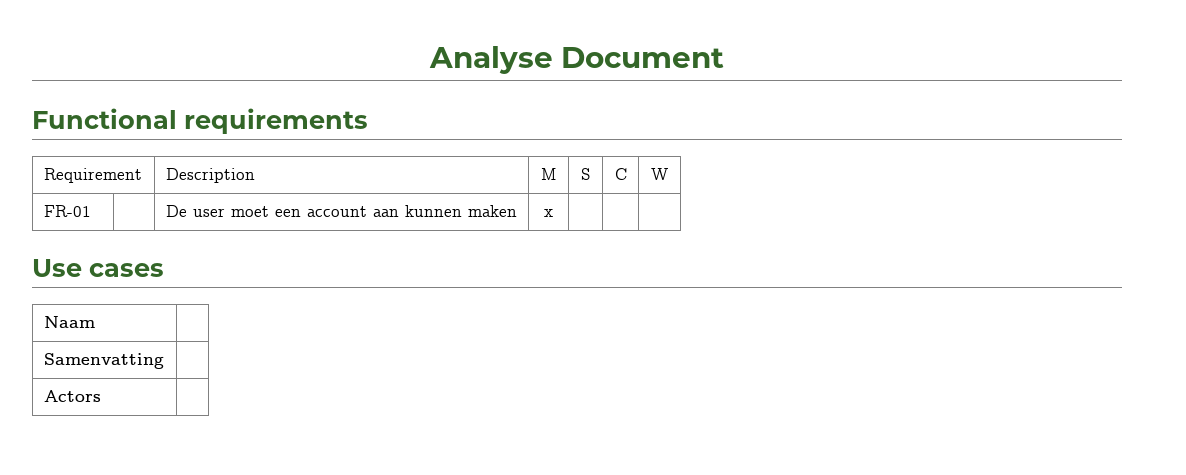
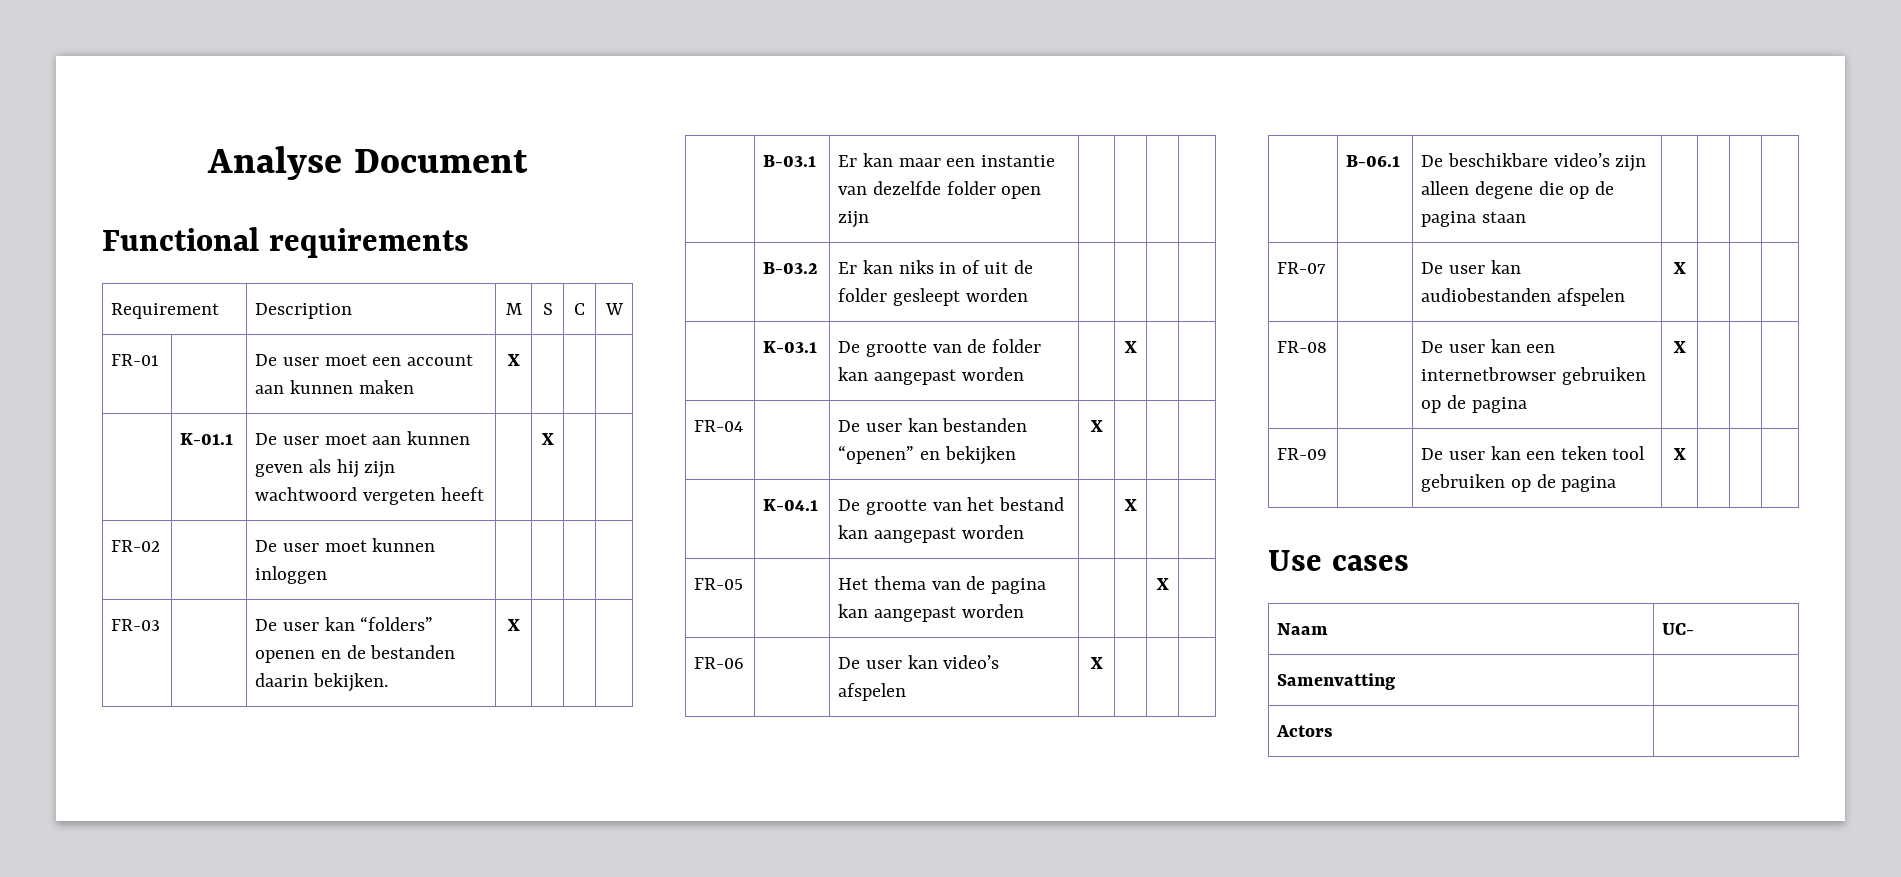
[544,209,553,217] x -> [506,354,520,366] [180,433,234,445] [255,431,470,445] [255,459,396,478] [255,487,484,505] [540,433,554,445] [111,540,161,552] [255,538,436,552] [255,566,328,584] [111,619,161,631] [255,616,434,631] [255,645,456,663] [255,673,388,692] [506,619,520,631] [763,155,817,167] [838,153,1055,167] [838,181,1042,199] [838,211,870,228] [763,262,819,274] [838,260,1033,274] [838,288,1028,306] [763,341,818,353] [838,339,1041,357] [838,367,1024,385] [1123,341,1137,353] [694,420,744,432] [838,418,1028,432] [838,445,1016,465] [1089,420,1103,432] [763,499,819,511] [838,497,1064,515] [838,525,1024,543] [1123,499,1137,511] [694,578,744,590] [838,576,1046,594] [838,604,1024,622] [1155,578,1169,590] [694,657,745,669] [838,655,1000,669] [838,683,907,701] [1089,657,1103,669] [1346,155,1401,167] [1421,153,1647,172] [1421,181,1614,199] [1421,211,1526,227] [1277,262,1327,274] [1421,260,1521,274] [1421,288,1625,306] [1672,262,1686,274] [1277,341,1328,353] [1421,339,1556,353] [1421,367,1646,385] [1421,395,1527,413] [1672,341,1686,353] [1277,448,1328,460] [1421,446,1646,460] [1421,474,1617,492] [1672,448,1686,460] X | | | // | K-01.1 | De user moet aan kunnen geven als hij zijn wachtwoord vergeten heeft | | X | | // FR-02 | | De user moet kunnen inloggen | | | | // FR-03 | | De user kan “folders” openen en de bestanden daarin bekijken. | X | | | // | B-03.1 | Er kan maar een instantie van dezelfde folder open zijn | | | | // | B-03.2 | Er kan niks in of uit de folder gesleept worden | | | | // | K-03.1 | De grootte van de folder kan aangepast worden | | X | | // FR-04 | | De user kan bestanden “openen” en bekijken | X | | | // | K-04.1 | De grootte van het bestand kan aangepast worden | | X | | // FR-05 | | Het thema van de pagina kan aangepast worden | | | X | // FR-06 | | De user kan video’s afspelen | X | | | // | B-06.1 | De beschikbare video’s zijn alleen degene die op de pagina staan | | | | // FR-07 | | De user kan audiobestanden afspelen | X | | | // FR-08 | | De user kan een internetbrowser gebruiken op de pagina | X | | | // FR-09 | | De user kan een teken tool gebruiken op de pagina | X
(95, 322) none -> [1662,623,1695,635] UC-

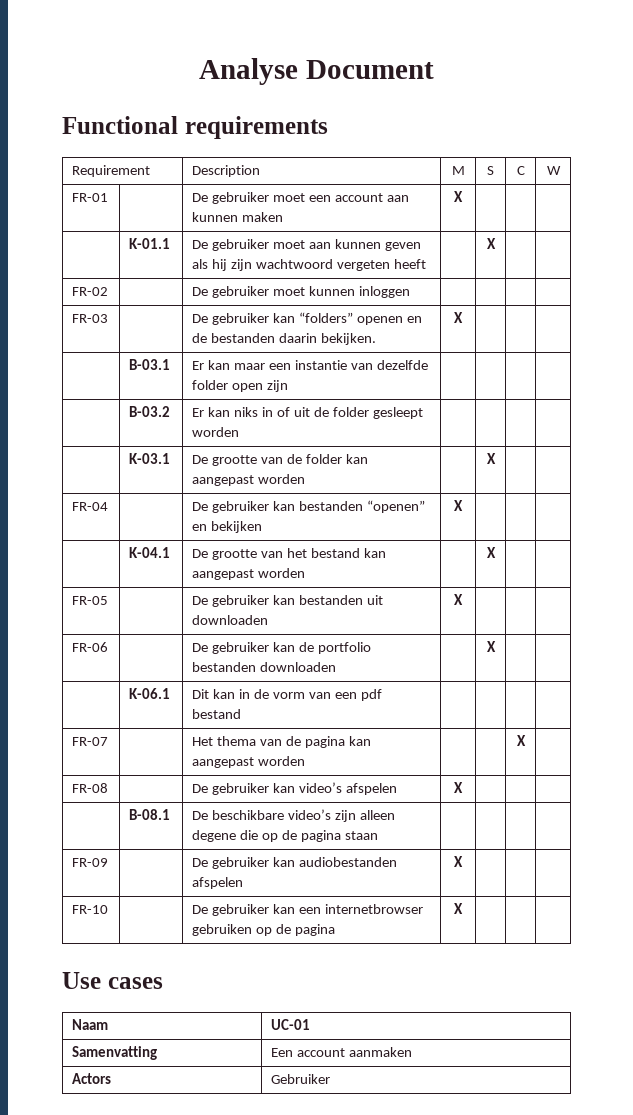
[282,357,319,366] user -> [212,192,270,204] gebruiker
[282,436,319,445] user -> [212,239,270,251] gebruiker
[282,543,319,552] user -> [212,286,270,298] gebruiker
[282,622,319,631] user -> [212,313,270,325] gebruiker
[865,423,902,432] user -> [212,501,270,513] gebruiker
(744, 584) none -> [192,595,384,607] [192,615,269,625] [454,594,463,605] [72,642,109,652] [192,642,372,654] [192,662,337,672] [486,641,496,652] [129,688,171,699] [192,689,382,701] [192,709,242,719] [72,737,109,746] | De gebruiker kan bestanden uit downloaden | X | | | // FR-06 | | De gebruiker kan de portfolio bestanden downloaden | | X | | // | K-06.1 | Dit kan in de vorm van een pdf bestand | | | | // FR-07 |
[694,657,745,669] [838,657,902,669] FR-06 | | De user -> [72,783,109,793] [192,783,270,795] FR-08 | | De gebruiker
[1346,155,1401,167] B-06.1 -> [129,809,171,820] B-08.1
[1277,262,1327,274] [1421,262,1485,274] FR-07 | | De user -> [72,858,109,867] [192,857,270,869] FR-09 | | De gebruiker
[1277,341,1328,353] [1421,341,1485,353] FR-08 | | De user -> [72,905,109,914] [192,904,270,916] FR-10 | | De gebruiker
[1277,448,1328,460] [1421,446,1646,460] [1421,474,1617,492] [1672,448,1686,460] // FR-09 | | De user kan een teken tool gebruiken op de pagina | X | | | -> (463, 908) none
[1662,623,1695,635] UC- -> [271,1019,311,1030] UC-01
(1396, 681) none -> [271,1047,413,1057] Een account aanmaken
(1334, 731) none -> [271,1074,331,1084] Gebruiker

